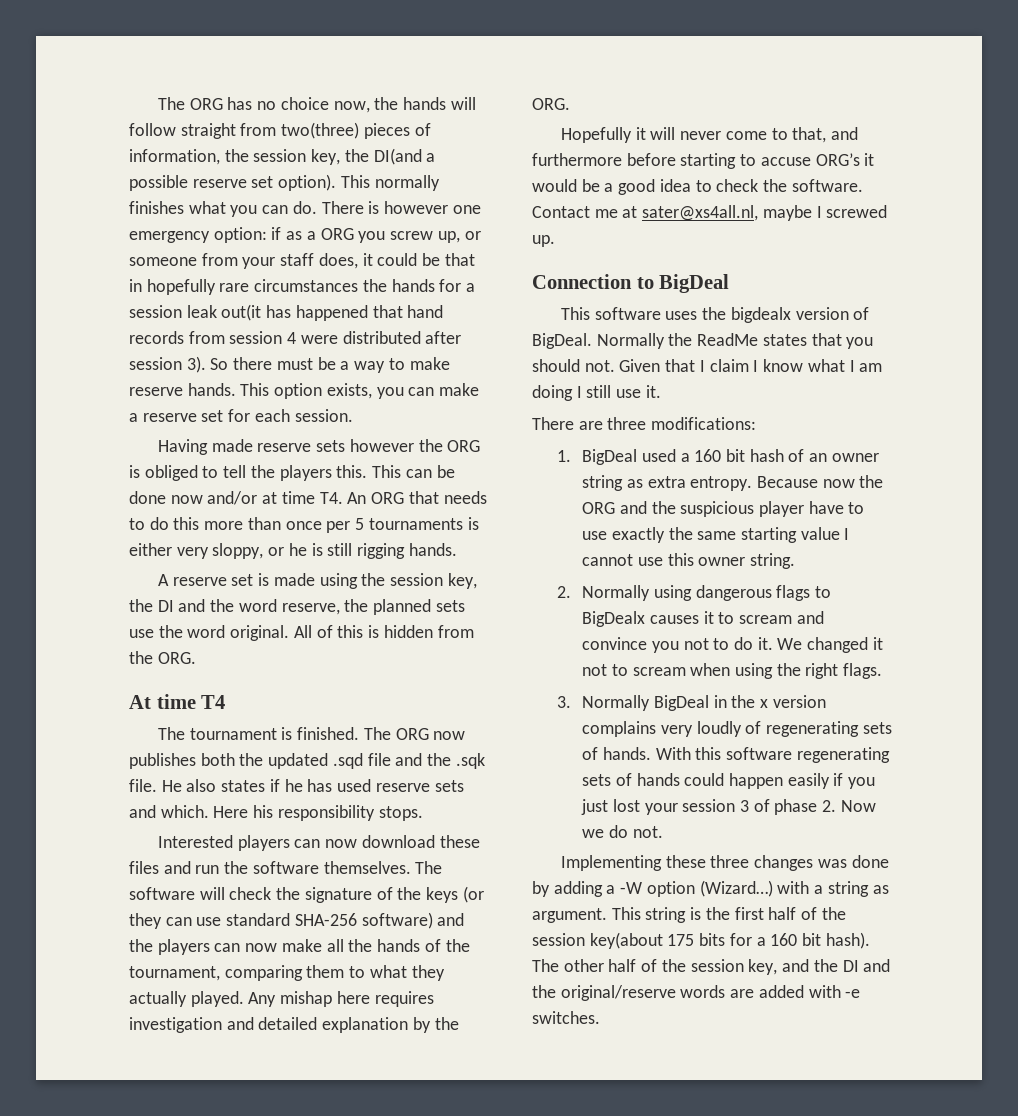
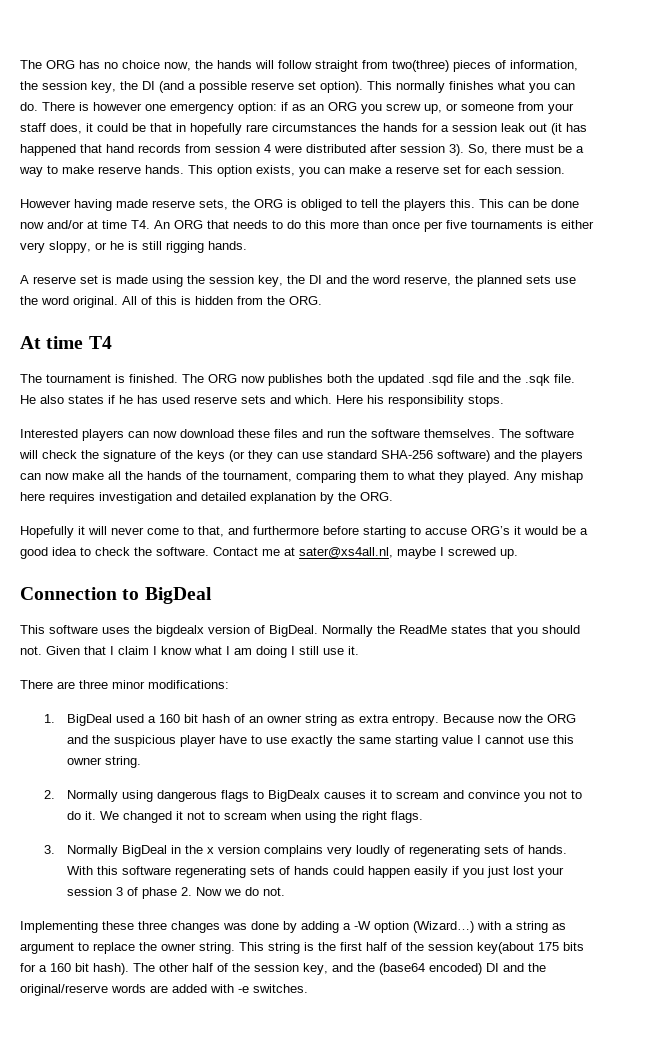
[373,148,422,165] DI(and -> [142,81,184,93] DI (and
[306,231,316,240] a -> [310,104,324,111] an
[221,304,262,321] out(it -> [529,123,562,135] out (it
[210,358,229,370] So -> [468,144,488,155] So,
[157,439,414,455] Having made reserve sets however -> [20,199,228,211] However having made reserve sets,
[355,518,365,530] 5 -> [446,220,467,229] five
[129,991,187,1007] actually -> (464, 477) none
(647, 423) none -> [112,680,145,689] minor
[532,908,607,923] argument. -> [20,942,235,954] argument to replace the owner string.
(838, 965) none -> [379,963,482,975] (base64 encoded)

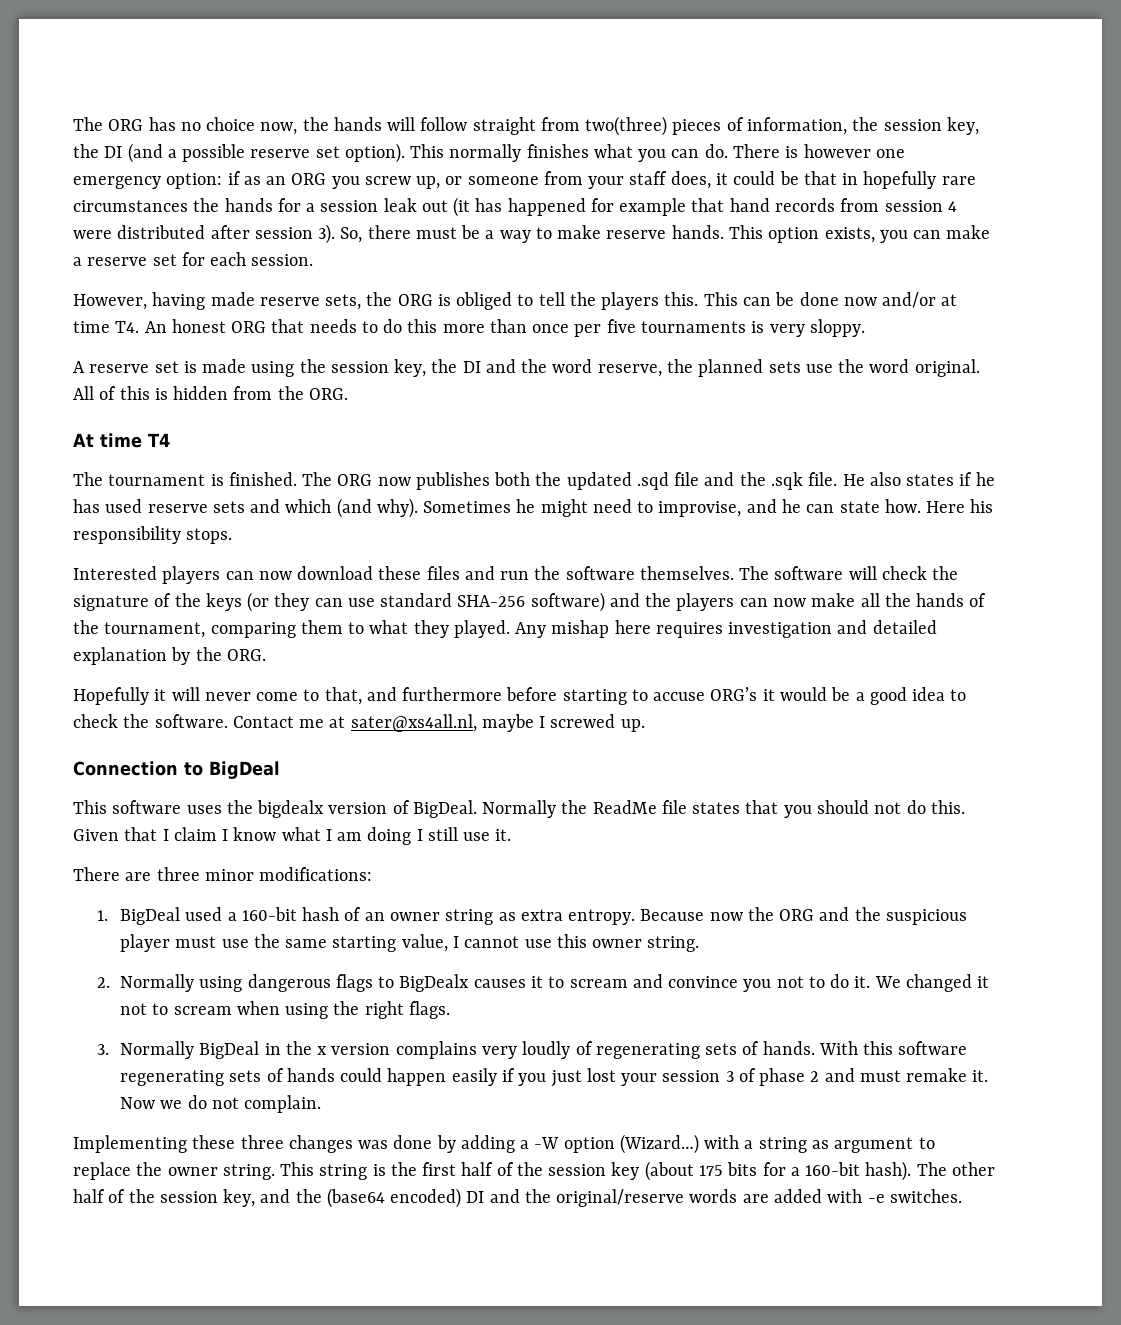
(76, 150) none -> [590,198,687,216] for example
[20,199,71,208] However -> [73,294,147,310] However,
(170, 224) none -> [171,319,226,333] honest
[561,220,594,229] [20,241,247,253] either very sloppy, or he is still rigging hands. -> [769,319,865,337] very sloppy.
[294,395,332,404] which. -> [285,498,921,518] which (and why). Sometimes he might need to improvise, and he can state how.
(447, 629) none -> [661,800,687,814] file
[20,646,42,655] not. -> [874,800,965,814] not do this.
[159,714,199,723] 160 bit -> [241,907,297,921] 160-bit
[219,735,334,747] have to use exactly -> [175,936,249,948] must use
[442,735,474,744] value -> [401,934,448,952] value,
[181,887,193,896] 2. -> [810,1068,989,1082] 2 and must remake it.
[263,887,286,896] not. -> [211,1095,322,1113] not complain.
[477,942,534,954] key(about -> [611,1161,694,1181] key (about
[50,963,89,972] 160 bit -> [805,1162,861,1176] 160-bit

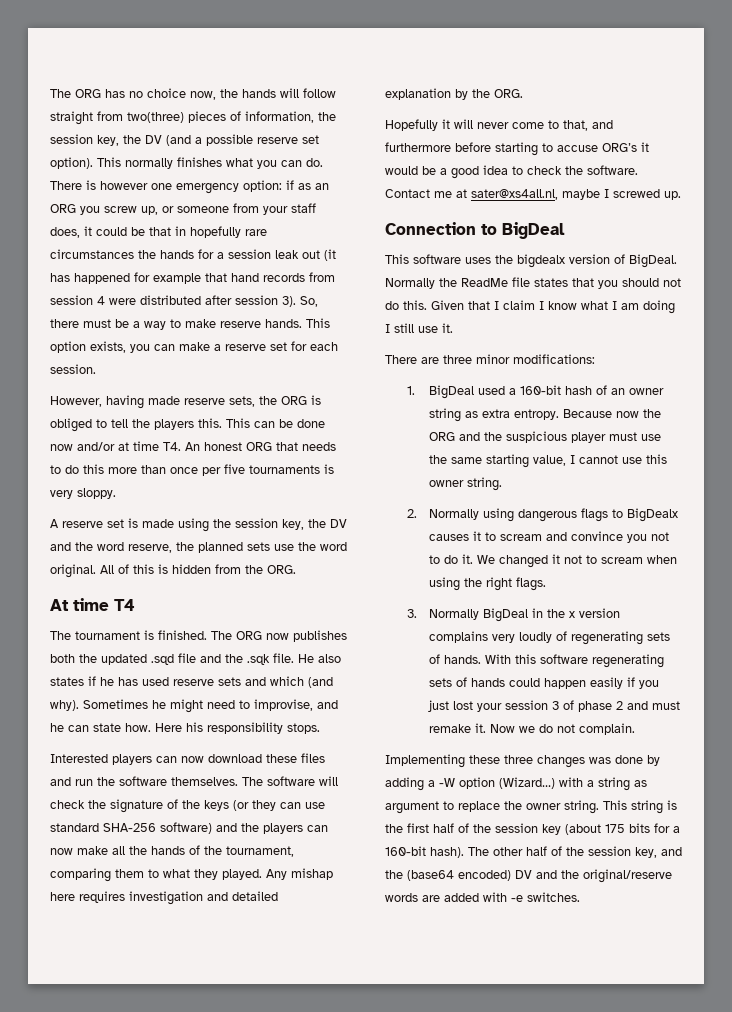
[104,146,123,158] DI -> [145,135,162,144] DV
[462,361,481,373] DI -> [330,519,347,528] DV
[466,1191,485,1203] DI -> [515,870,532,879] DV

